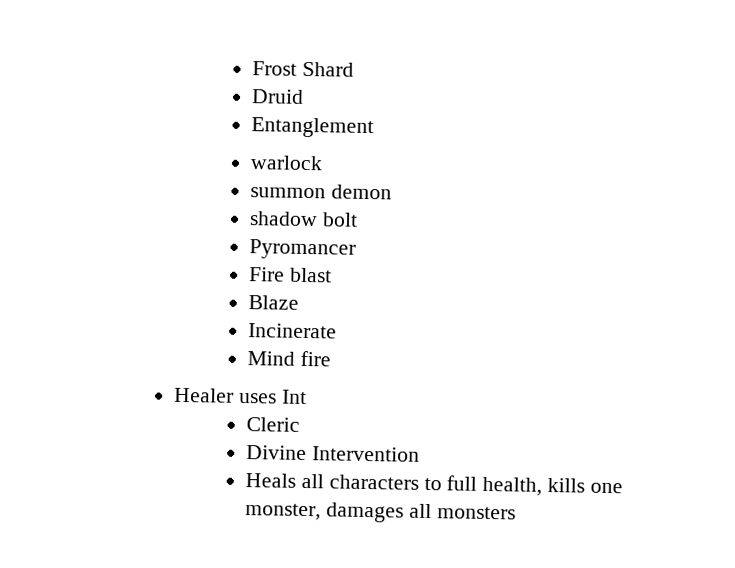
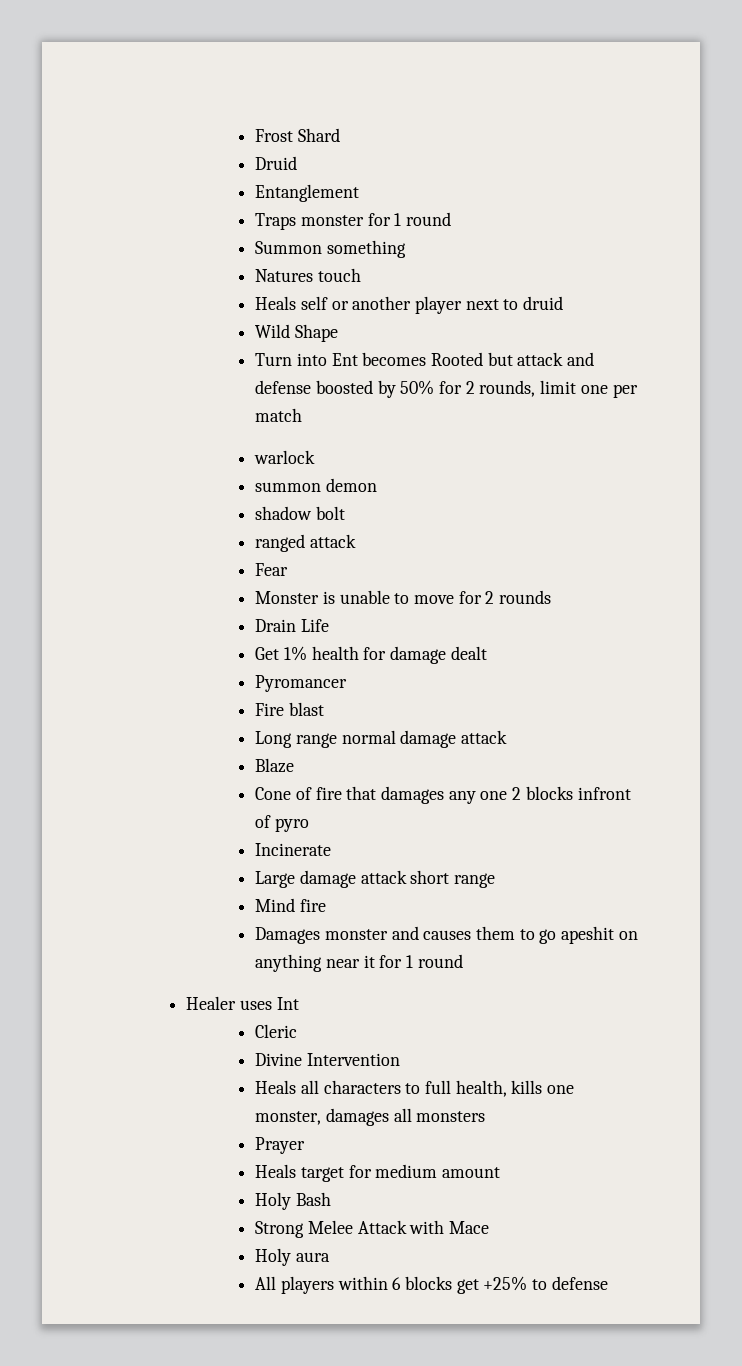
(375, 128) none -> [255,212,451,230] [255,240,406,258] [255,268,361,282] [255,296,564,314] [255,324,338,342] [255,352,595,366] [255,380,638,398] [255,408,303,422] // Traps monster for 1 round // Summon something // Natures touch // Heals self or another player next to druid // Wild Shape // Turn into Ent becomes Rooted but attack and defense boosted by 50% for 2 rounds, limit one per match
[249,239,357,260] [249,267,332,283] [248,295,300,310] [248,323,338,339] [247,350,331,367] Pyromancer // Fire blast // Blaze // Incinerate // Mind fire -> [255,534,356,552] [255,563,289,576] [255,590,552,604] [255,619,329,632] [255,646,487,664] [255,675,348,692] [255,702,324,716] [255,730,507,748] [255,758,295,773] [255,786,631,804] [255,815,309,832] [255,843,332,856] [255,870,495,888] [255,898,326,912] [255,926,638,944] [255,954,463,972] ranged attack // Fear // Monster is unable to move for 2 rounds // Drain Life // Get 1% health for damage dealt // Pyromancer // Fire blast // Long range normal damage attack // Blaze // Cone of fire that damages any one 2 blocks infront of pyro // Incinerate // Large damage attack short range // Mind fire // Damages monster and causes them to go apeshit on anything near it for 1 round
(516, 513) none -> [255,1137,306,1154] [255,1164,500,1182] [255,1192,331,1210] [255,1220,489,1238] [255,1248,330,1266] [255,1276,608,1294] // Prayer // Heals target for medium amount // Holy Bash // Strong Melee Attack with Mace // Holy aura // All players within 6 blocks get +25% to defense

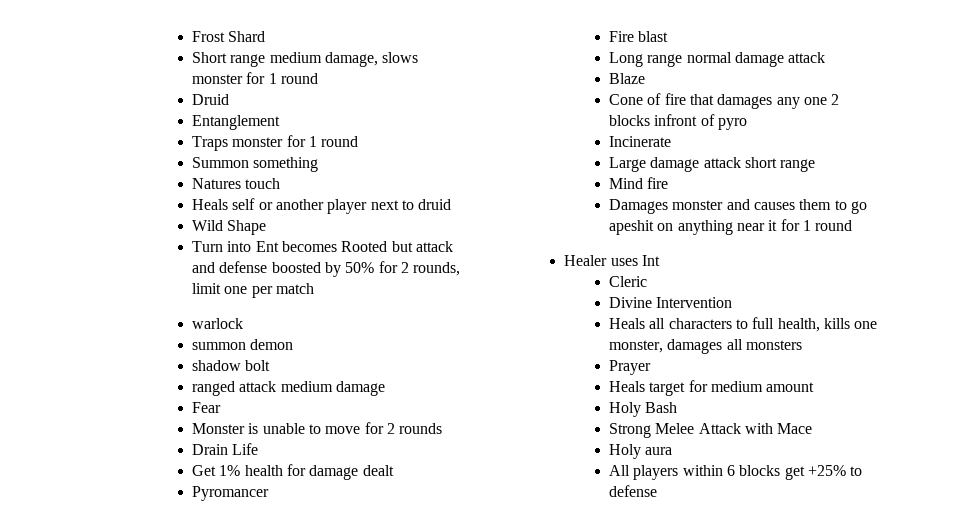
(340, 135) none -> [191,52,419,67] [191,72,318,84] // Short range medium damage, slows monster for 1 round
(356, 541) none -> [280,381,385,396] medium damage

